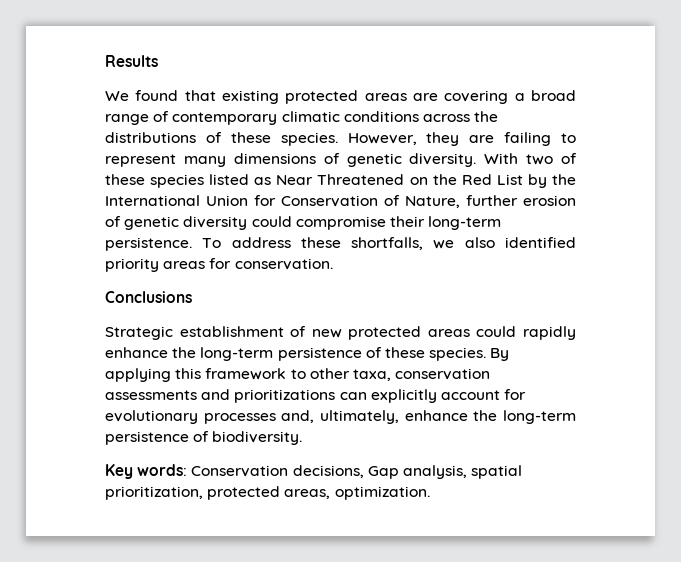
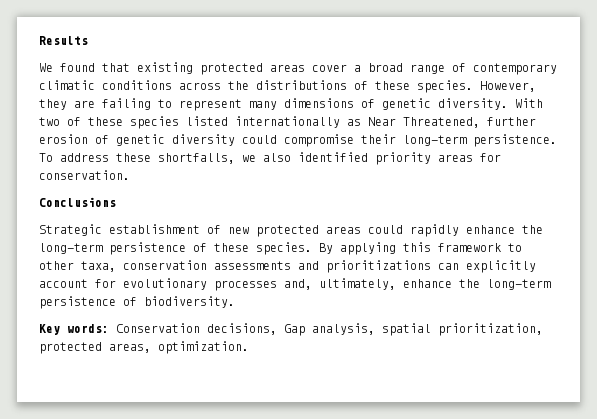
[413,90,509,104] are covering -> [312,64,347,72] cover
(250, 179) none -> [235,116,340,128] internationally
[317,174,576,188] [105,195,460,208] Threatened on the Red List by the International Union for Conservation of Nature, -> [403,117,480,128] Threatened,

